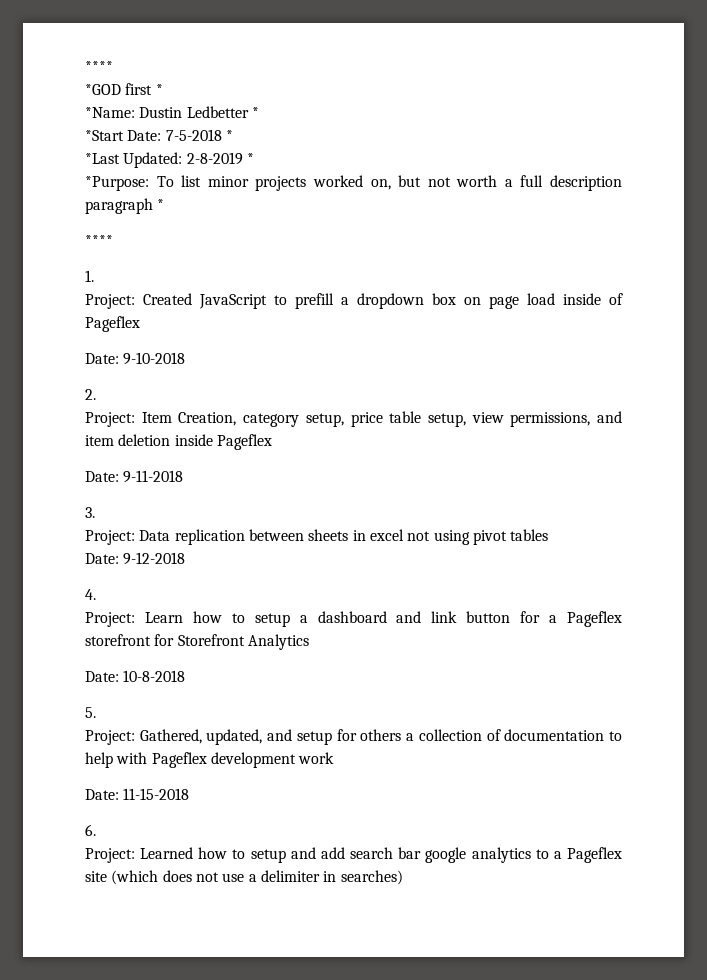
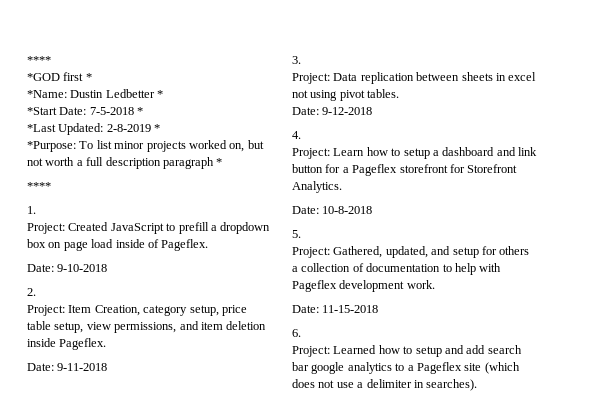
[85,316,140,332] Pageflex -> [161,239,209,251] Pageflex.
[216,434,272,450] Pageflex -> [59,338,107,350] Pageflex.
[510,529,549,541] tables -> [367,89,400,98] tables.
[247,634,309,650] Analytics -> [292,181,342,193] Analytics.
[298,752,335,764] work -> [406,280,435,289] work.
[340,870,403,885] searches) -> [426,379,478,391] searches).

